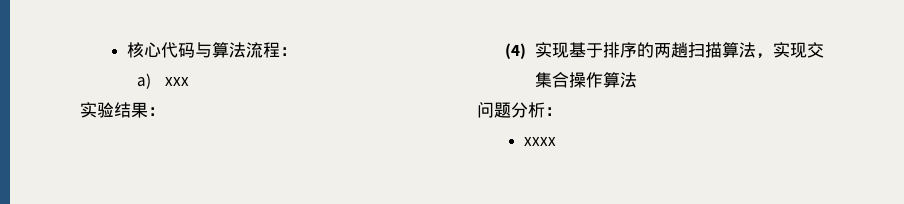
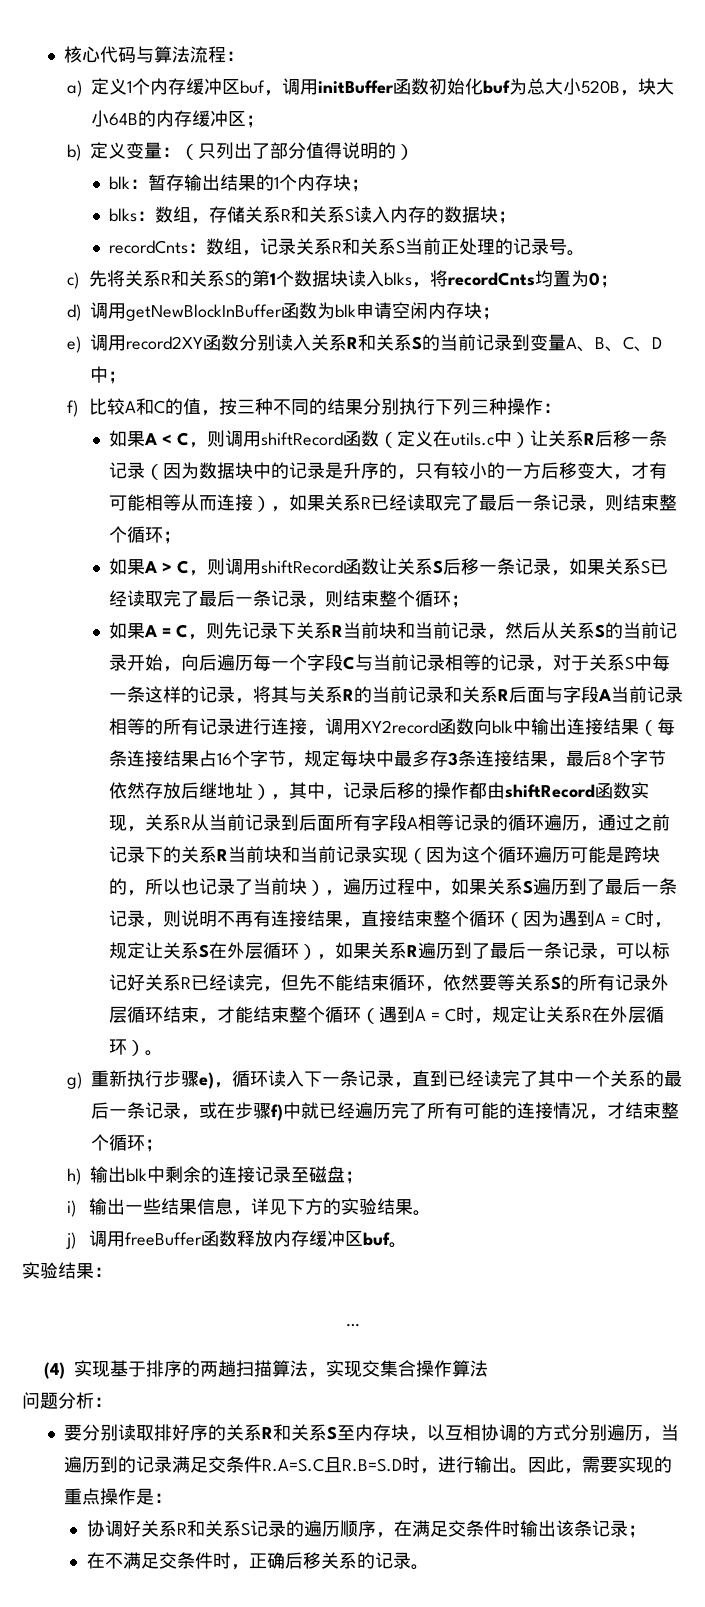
[165,77,190,86] xxx -> [90,78,674,96] [90,110,264,128] [66,142,414,161] [108,174,369,192] [108,206,516,224] [108,238,585,256] [66,270,619,289] [66,302,500,321] [66,334,662,353] [89,366,126,384] [66,398,562,417] [108,430,667,448] [108,462,667,480] [108,494,677,512] [108,526,181,544] [108,558,668,576] [108,590,469,608] [108,622,677,640] [108,654,670,672] [108,686,683,704] [108,718,675,736] [108,750,666,768] [108,782,649,800] [108,814,670,832] [108,846,660,864] [108,878,677,896] [108,910,672,928] [108,942,670,960] [108,974,669,992] [108,1006,664,1024] [108,1039,163,1056] [66,1070,682,1089] [90,1102,679,1121] [90,1134,163,1152] [66,1166,363,1185] [66,1198,432,1217] [65,1230,408,1249] 定义1个内存缓冲区buf，调用initBuffer函数初始化buf为总大小520B，块大小64B的内存缓冲区； // b)定义变量：（只列出了部分值得说明的） // blk：暂存输出结果的1个内存块； // blks：数组，存储关系R和关系S读入内存的数据块； // recordCnts：数组，记录关系R和关系S当前正处理的记录号。 // c)先将关系R和关系S的第1个数据块读入blks，将recordCnts均置为0； // d)调用getNewBlockInBuffer函数为blk申请空闲内存块； // e)调用record2XY函数分别读入关系R和关系S的当前记录到变量A、B、C、D中； // f)比较A和C的值，按三种不同的结果分别执行下列三种操作： // 如果A < C，则调用shiftRecord函数（定义在utils.c中）让关系R后移一条记录（因为数据块中的记录是升序的，只有较小的一方后移变大，才有可能相等从而连接），如果关系R已经读取完了最后一条记录，则结束整个循环； // 如果A > C，则调用shiftRecord函数让关系S后移一条记录，如果关系S已经读取完了最后一条记录，则结束整个循环； // 如果A = C，则先记录下关系R当前块和当前记录，然后从关系S的当前记录开始，向后遍历每一个字段C与当前记录相等的记录，对于关系S中每一条这样的记录，将其与关系R的当前记录和关系R后面与字段A当前记录相等的所有记录进行连接，调用XY2record函数向blk中输出连接结果（每条连接结果占16个字节，规定每块中最多存3条连接结果，最后8个字节依然存放后继地址），其中，记录后移的操作都由shiftRecord函数实现，关系R从当前记录到后面所有字段A相等记录的循环遍历，通过之前记录下的关系R当前块和当前记录实现（因为这个循环遍历可能是跨块的，所以也记录了当前块），遍历过程中，如果关系S遍历到了最后一条记录，则说明不再有连接结果，直接结束整个循环（因为遇到A = C时，规定让关系S在外层循环），如果关系R遍历到了最后一条记录，可以标记好关系R已经读完，但先不能结束循环，依然要等关系S的所有记录外层循环结束，才能结束整个循环（遇到A = C时，规定让关系R在外层循环）。 // g)重新执行步骤e)，循环读入下一条记录，直到已经读完了其中一个关系的最后一条记录，或在步骤f)中就已经遍历完了所有可能的连接情况，才结束整个循环； // h)输出blk中剩余的连接记录至磁盘； // i)输出一些结果信息，详见下方的实验结果。 // j)调用freeBuffer函数释放内存缓冲区buf。
(165, 111) none -> [345,1323,360,1327] // …
[524,137,557,146] xxxx -> [64,1424,680,1442] [64,1456,673,1474] [64,1488,173,1505] [86,1520,646,1538] [86,1552,429,1570] 要分别读取排好序的关系R和关系S至内存块，以互相协调的方式分别遍历，当遍历到的记录满足交条件R.A=S.C且R.B=S.D时，进行输出。因此，需要实现的重点操作是： // 协调好关系R和关系S记录的遍历顺序，在满足交条件时输出该条记录； // 在不满足交条件时，正确后移关系的记录。

